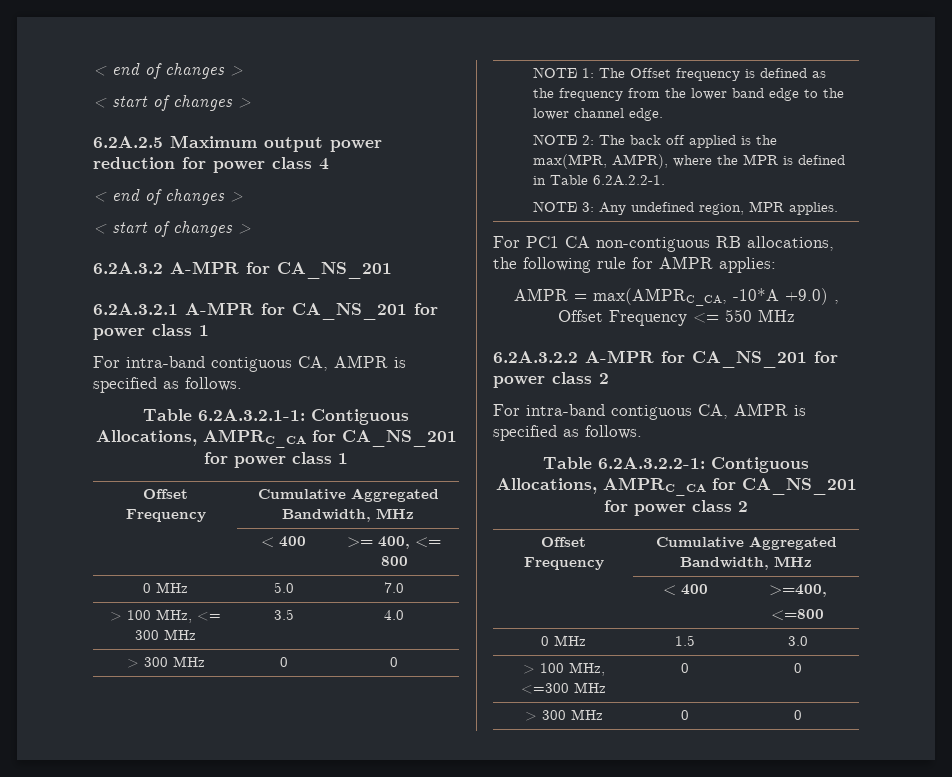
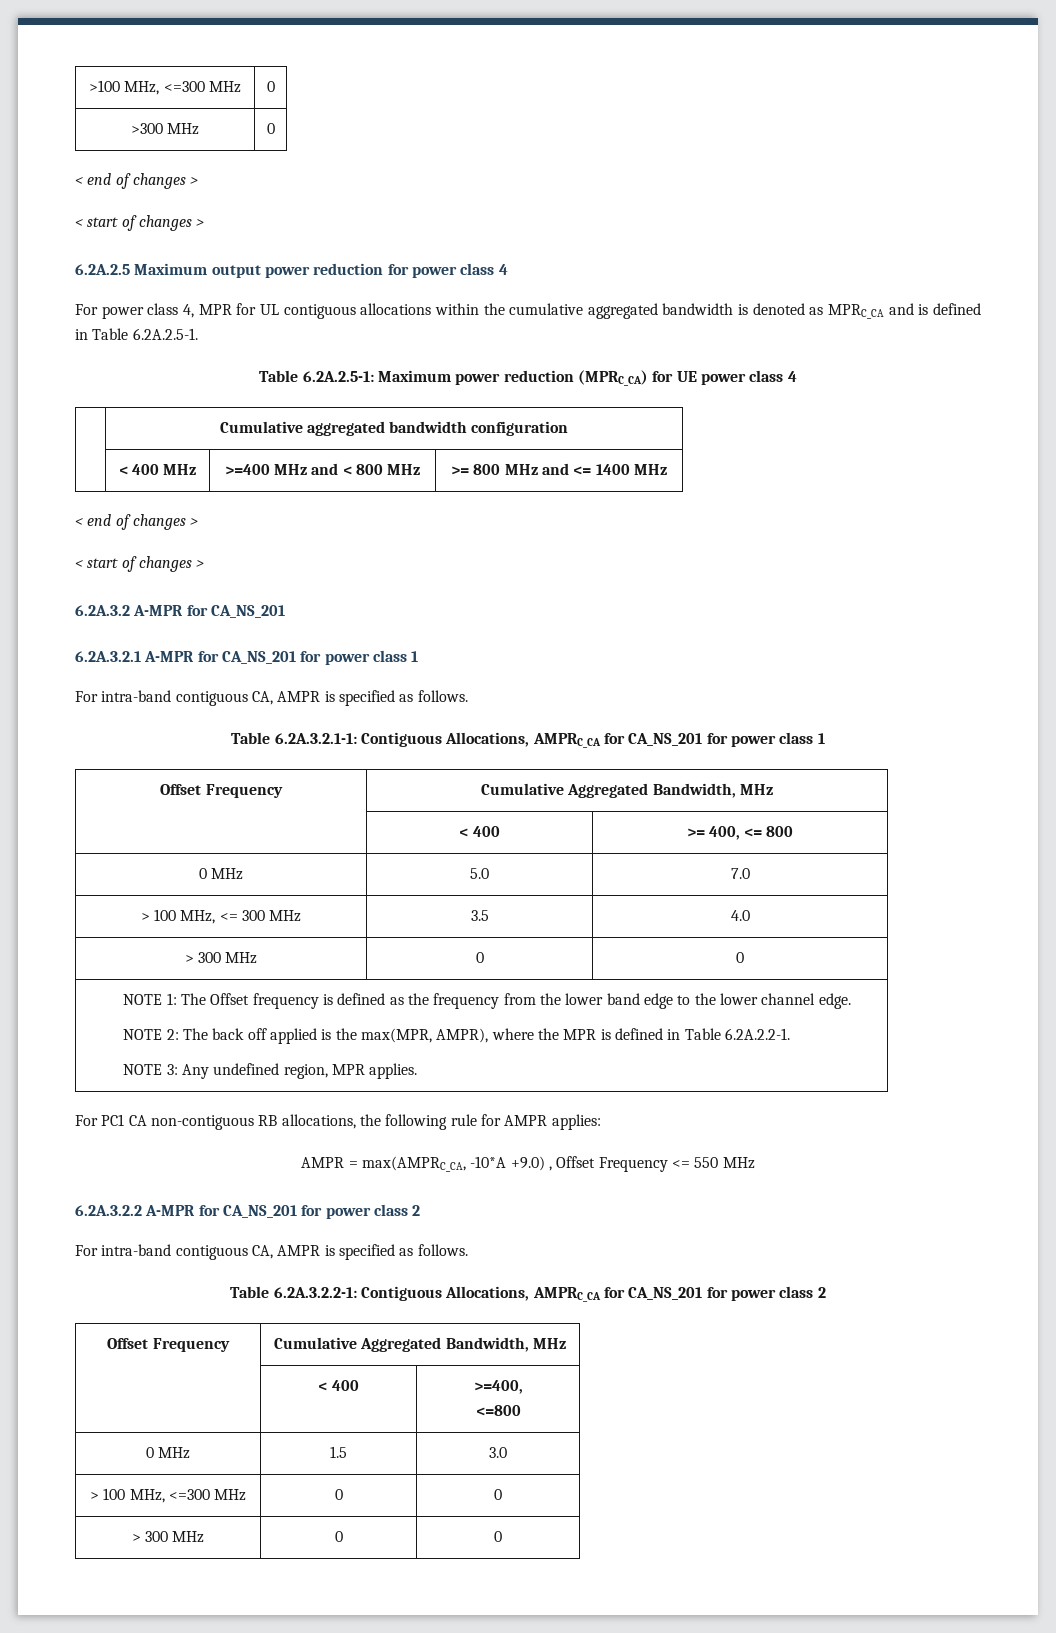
(93, 71) none -> [89,80,241,95] [266,81,275,92] [130,123,200,135] [266,123,275,134] >100 MHz, <=300 MHz | 0 // >300 MHz | 0 //
(329, 164) none -> [75,303,981,319] [75,328,198,340] [259,370,797,386] [219,421,569,436] [118,464,197,475] [224,463,421,475] [451,463,667,475] // For power class 4, MPR for UL contiguous allocations within the cumulative aggregated bandwidth is denoted as MPRC_CA and is defined in Table 6.2A.2.5-1. // Table 6.2A.2.5-1: Maximum power reduction (MPRC_CA) for UE power class 4 // | Cumulative aggregated bandwidth configuration // | < 400 MHz | >=400 MHz and < 800 MHz | >= 800 MHz and <= 1400 MHz

